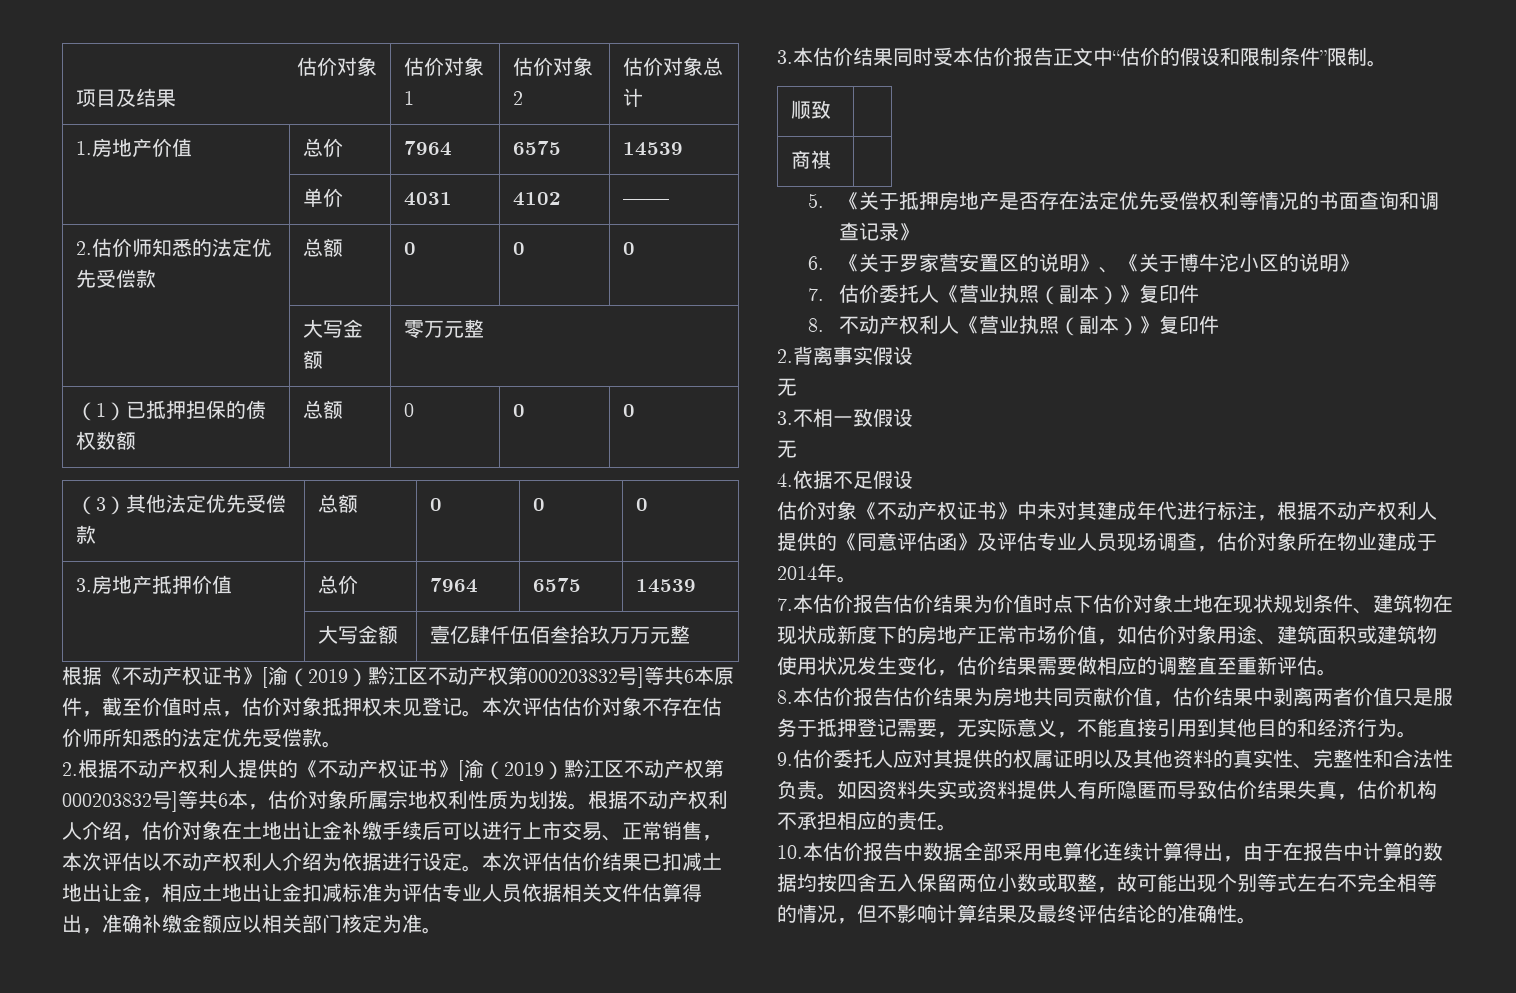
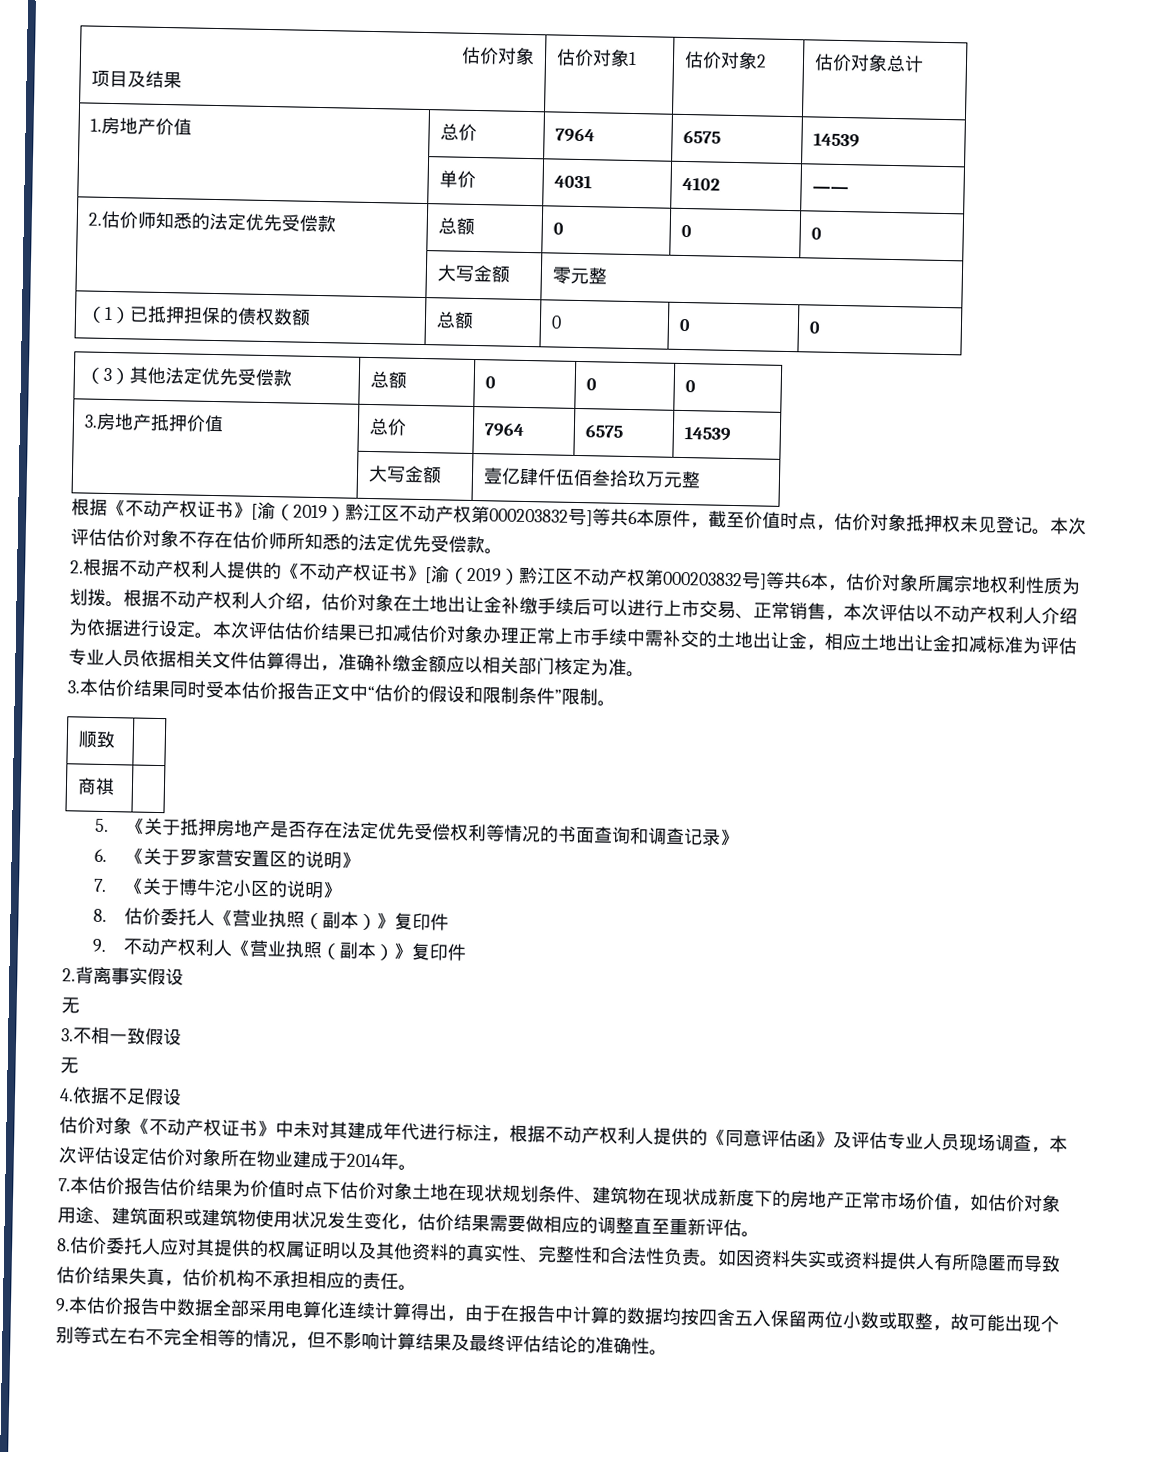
[424,320,445,338] 万 -> (572, 275) none
[630,626,651,644] 万 -> (665, 479) none
(702, 861) none -> [410,624,718,648] 估价对象办理正常上市手续中需补交的
[1099,267,1120,273] 、 -> [93,878,108,893] // 7.
[808,288,825,301] 7. -> [93,908,108,923] 8.
[808,318,825,332] 8. -> [92,938,108,953] 9.
(1217, 549) none -> [1049,1135,1068,1153] [58,1146,150,1165] 本次评估设定
[793,687,1453,707] [777,718,1417,738] [777,752,793,766] 本估价报告估价结果为房地共同贡献价值，估价结果中剥离两者价值只是服务于抵押登记需要，无实际意义，不能直接引用到其他目的和经济行为。 // 9. -> (71, 1245) none
[777,845,803,859] 10. -> [55,1298,70,1312] 9.

